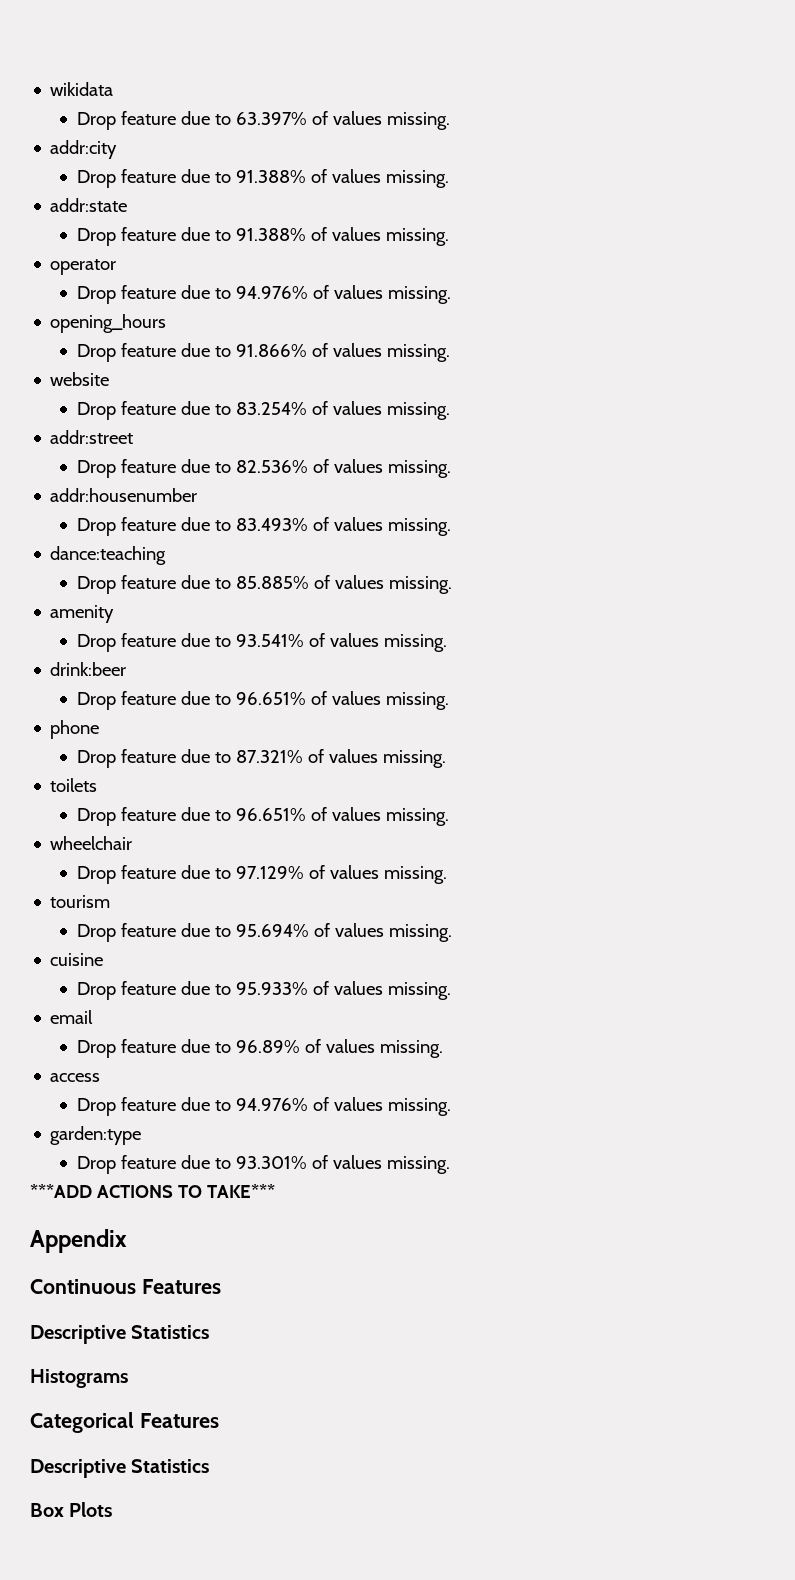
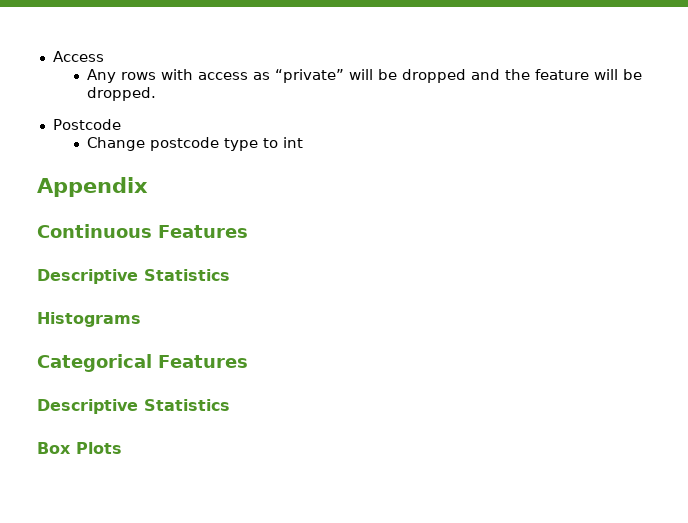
[50,82,114,96] [77,111,451,130] [50,140,118,159] [77,169,450,188] [50,198,128,212] [77,227,450,246] [50,259,117,275] [77,285,452,304] [50,314,167,333] [77,343,451,362] [50,372,110,386] [77,401,451,420] [50,430,134,444] [77,459,452,478] [50,488,198,502] [77,517,452,536] [50,546,167,565] [77,575,453,594] [50,605,115,623] [77,633,448,652] [50,662,127,676] [77,691,450,710] [50,720,100,739] [77,749,447,768] [50,778,98,792] [77,807,450,826] [50,836,133,850] [77,865,448,884] [50,895,111,908] [77,923,453,942] [50,953,104,966] [77,981,452,1000] [50,1010,94,1024] [77,1039,444,1058] [50,1073,101,1082] [77,1097,452,1116] [50,1126,142,1145] [77,1155,451,1174] [30,1184,275,1198] wikidata // Drop feature due to 63.397% of values missing. // addr:city // Drop feature due to 91.388% of values missing. // addr:state // Drop feature due to 91.388% of values missing. // operator // Drop feature due to 94.976% of values missing. // opening_hours // Drop feature due to 91.866% of values missing. // website // Drop feature due to 83.254% of values missing. // addr:street // Drop feature due to 82.536% of values missing. // addr:housenumber // Drop feature due to 83.493% of values missing. // dance:teaching // Drop feature due to 85.885% of values missing. // amenity // Drop feature due to 93.541% of values missing. // drink:beer // Drop feature due to 96.651% of values missing. // phone // Drop feature due to 87.321% of values missing. // toilets // Drop feature due to 96.651% of values missing. // wheelchair // Drop feature due to 97.129% of values missing. // tourism // Drop feature due to 95.694% of values missing. // cuisine // Drop feature due to 95.933% of values missing. // email // Drop feature due to 96.89% of values missing. // access // Drop feature due to 94.976% of values missing. // garden:type // Drop feature due to 93.301% of values missing. // ***ADD ACTIONS TO TAKE*** -> [52,51,104,62] [87,69,643,83] [87,87,157,101] [52,119,121,130] [87,137,304,151] Access // Any rows with access as “private” will be dropped and the feature will be dropped. // Postcode // Change postcode type to int

